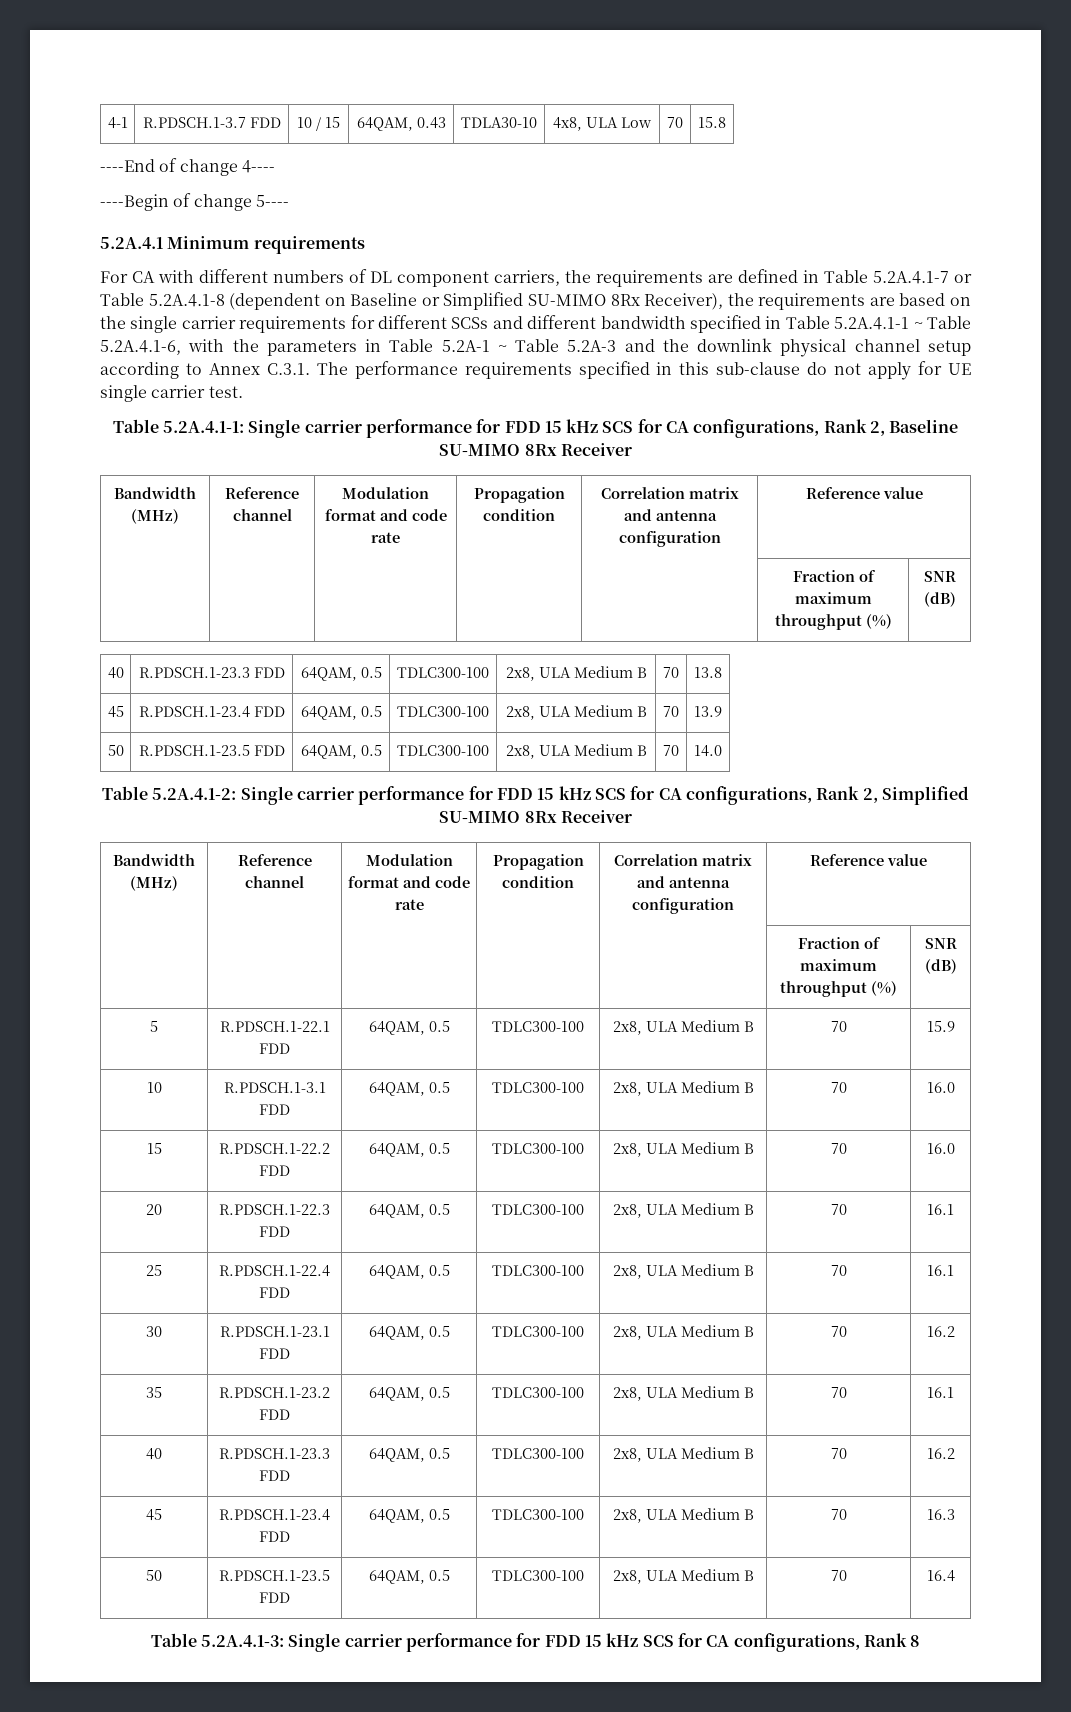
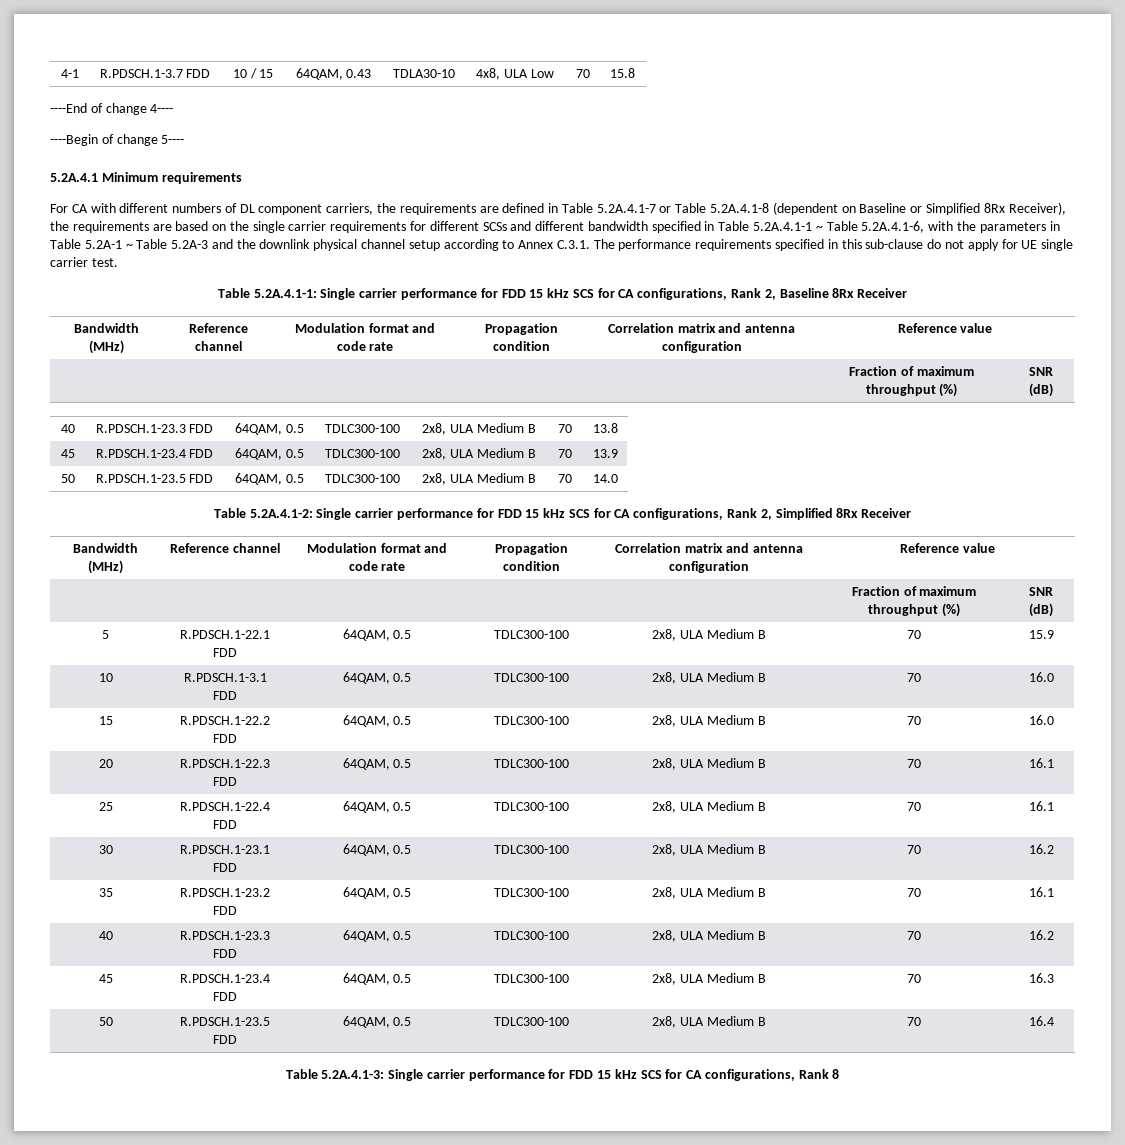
[528,294,606,306] SU-MIMO -> (980, 209) none
[439,444,521,456] SU-MIMO -> (829, 293) none
[439,811,521,823] SU-MIMO -> (833, 514) none

